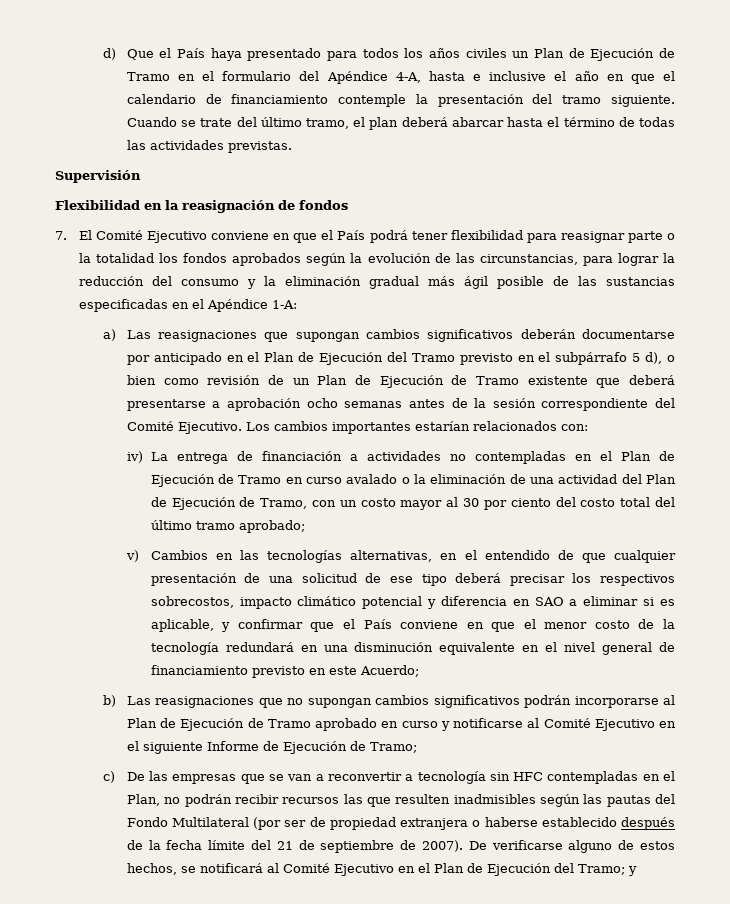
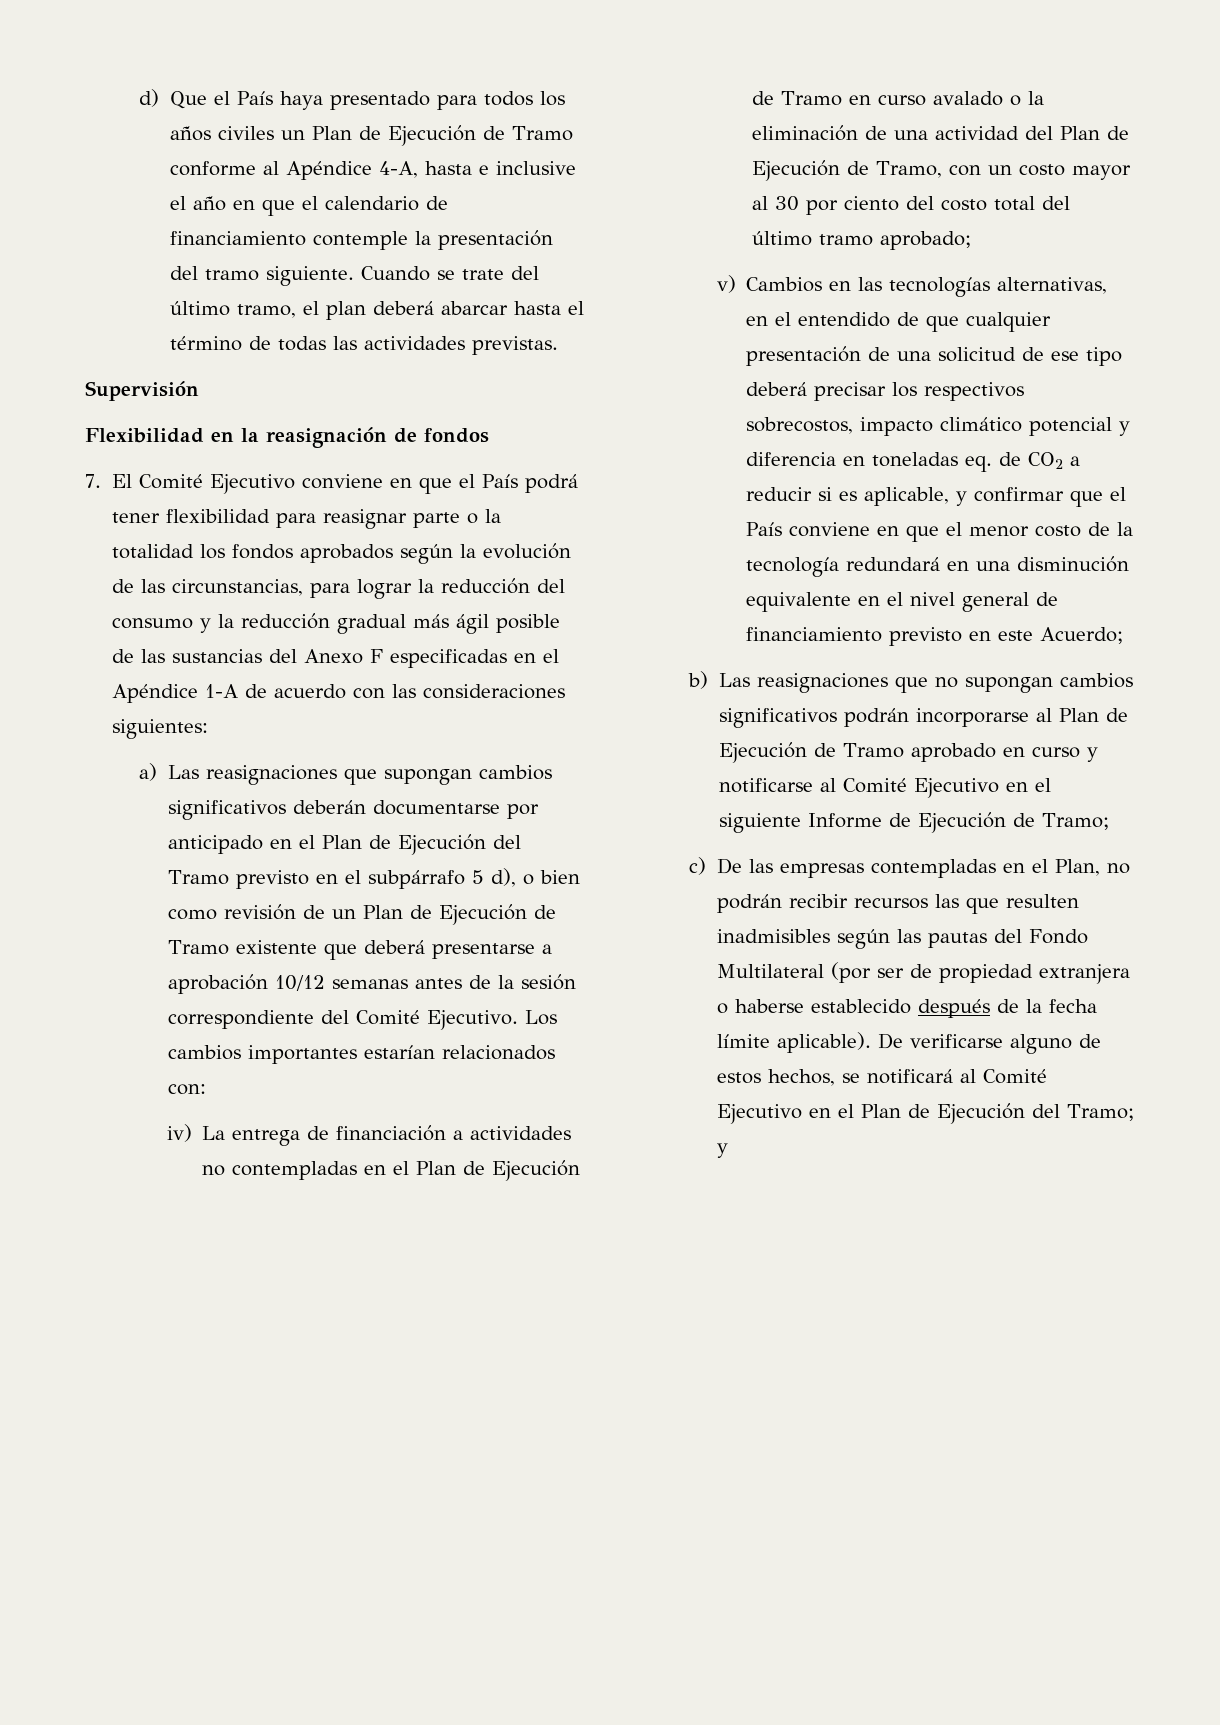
[177,71,320,81] en el formulario del -> [169,161,279,176] conforme al
[284,276,361,286] eliminación -> [241,613,331,629] reducción
(675, 281) none -> [269,649,384,664] del Anexo F
[271,300,297,309] 1-A: -> [205,684,566,699] [112,719,209,739] 1-A de acuerdo con las consideraciones siguientes:
[306,398,338,408] ocho -> [274,975,325,991] 10/12
[534,596,639,606] SAO a eliminar -> [871,452,1080,472] [745,487,812,501] toneladas eq. de CO2 a reducir
[240,771,544,784] que se van a reconvertir a tecnología sin HFC -> (864, 870) none
[251,840,464,853] del 21 de septiembre de 2007). -> [776,1032,871,1053] aplicable).

